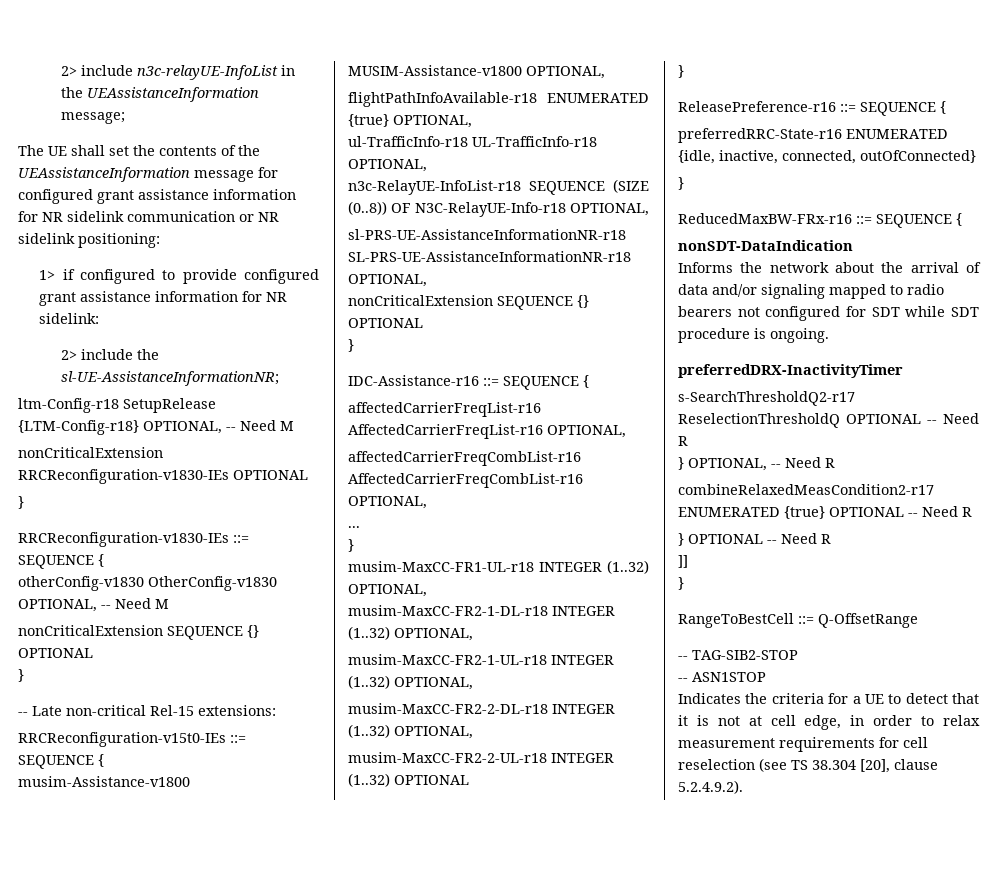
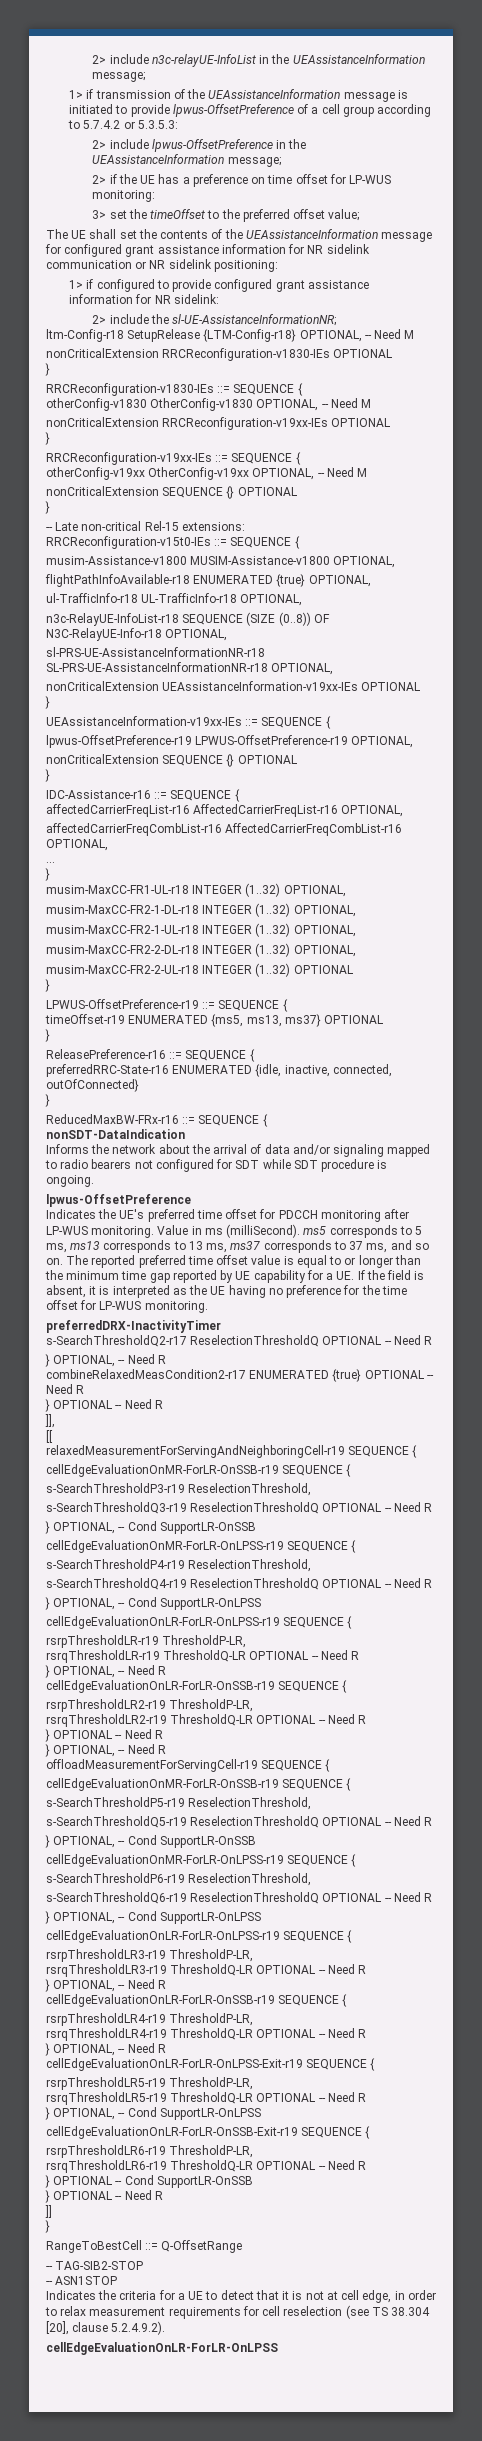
(125, 118) none -> [69,89,408,102] [69,104,432,117] [68,120,178,129] [92,139,307,152] [92,154,281,167] [92,174,392,187] [92,190,156,202] [92,209,360,222] // 1> if transmission of the UEAssistanceInformation message is initiated to provide lpwus-OffsetPreference of a cell group according to 5.7.4.2 or 5.3.5.3: // 2> include lpwus-OffsetPreference in the UEAssistanceInformation message; // 2> if the UE has a preference on time offset for LP-WUS monitoring: // 3> set the timeOffset to the preferred offset value;
(169, 604) none -> [46,417,391,430] [45,432,50,445] [46,452,301,465] [46,467,368,480] // nonCriticalExtension RRCReconfiguration-v19xx-IEs OPTIONAL // } // RRCReconfiguration-v19xx-IEs ::= SEQUENCE { // otherConfig-v19xx OtherConfig-v19xx OPTIONAL, -- Need M
(427, 280) none -> [46,681,421,691] [45,696,50,709] [46,716,331,729] [46,735,414,748] // nonCriticalExtension UEAssistanceInformation-v19xx-IEs OPTIONAL // } // UEAssistanceInformation-v19xx-IEs ::= SEQUENCE { // lpwus-OffsetPreference-r19 LPWUS-OffsetPreference-r19 OPTIONAL,
(684, 71) none -> [46,999,288,1012] [45,1014,384,1027] [45,1029,50,1042] // LPWUS-OffsetPreference-r19 ::= SEQUENCE { // timeOffset-r19 ENUMERATED {ms5, ms13, ms37} OPTIONAL // }
(829, 335) none -> [46,1194,191,1207] [46,1209,410,1222] [46,1224,423,1238] [46,1240,429,1253] [46,1255,421,1268] [45,1270,425,1283] [46,1285,407,1298] [46,1300,208,1313] // lpwus-OffsetPreference // Indicates the UE's preferred time offset for PDCCH monitoring after LP-WUS monitoring. Value in ms (milliSecond). ms5 corresponds to 5 ms, ms13 corresponds to 13 ms, ms37 corresponds to 37 ms, and so on. The reported preferred time offset value is equal to or longer than the minimum time gap reported by UE capability for a UE. If the field is absent, it is interpreted as the UE having no preference for the time offset for LP-WUS monitoring.
(831, 539) none -> [45,1414,55,1428] [46,1430,53,1443] [46,1445,418,1458] [46,1464,352,1477] [46,1483,312,1496] [46,1502,433,1514] [45,1521,256,1534] [46,1540,357,1553] [46,1559,312,1572] [46,1578,433,1590] [45,1597,261,1610] [46,1616,353,1629] [46,1635,247,1648] [46,1650,360,1663] [45,1665,166,1678] [46,1680,348,1693] [46,1699,254,1712] [46,1714,367,1727] [45,1729,163,1742] [45,1744,166,1757] [46,1759,331,1772] [46,1778,352,1791] [46,1797,312,1810] [46,1816,433,1828] [45,1835,256,1848] [46,1854,357,1867] [46,1873,312,1886] [46,1892,433,1904] [45,1911,261,1924] [46,1930,353,1943] [46,1949,254,1962] [46,1964,367,1977] [45,1979,166,1992] [46,1994,348,2007] [46,2013,254,2026] [46,2028,367,2041] [45,2043,166,2056] [46,2058,376,2071] [46,2077,254,2090] [46,2092,367,2105] [45,2107,261,2120] [46,2126,371,2139] [46,2145,254,2158] [46,2160,367,2173] [45,2175,253,2188] [45,2190,163,2203] // ]], // [[ // relaxedMeasurementForServingAndNeighboringCell-r19 SEQUENCE { // cellEdgeEvaluationOnMR-ForLR-OnSSB-r19 SEQUENCE { // s-SearchThresholdP3-r19 ReselectionThreshold, // s-SearchThresholdQ3-r19 ReselectionThresholdQ OPTIONAL -- Need R // } OPTIONAL, -- Cond SupportLR-OnSSB // cellEdgeEvaluationOnMR-ForLR-OnLPSS-r19 SEQUENCE { // s-SearchThresholdP4-r19 ReselectionThreshold, // s-SearchThresholdQ4-r19 ReselectionThresholdQ OPTIONAL -- Need R // } OPTIONAL, -- Cond SupportLR-OnLPSS // cellEdgeEvaluationOnLR-ForLR-OnLPSS-r19 SEQUENCE { // rsrpThresholdLR-r19 ThresholdP-LR, // rsrqThresholdLR-r19 ThresholdQ-LR OPTIONAL -- Need R // } OPTIONAL, -- Need R // cellEdgeEvaluationOnLR-ForLR-OnSSB-r19 SEQUENCE { // rsrpThresholdLR2-r19 ThresholdP-LR, // rsrqThresholdLR2-r19 ThresholdQ-LR OPTIONAL -- Need R // } OPTIONAL -- Need R // } OPTIONAL, -- Need R // offloadMeasurementForServingCell-r19 SEQUENCE { // cellEdgeEvaluationOnMR-ForLR-OnSSB-r19 SEQUENCE { // s-SearchThresholdP5-r19 ReselectionThreshold, // s-SearchThresholdQ5-r19 ReselectionThresholdQ OPTIONAL -- Need R // } OPTIONAL, -- Cond SupportLR-OnSSB // cellEdgeEvaluationOnMR-ForLR-OnLPSS-r19 SEQUENCE { // s-SearchThresholdP6-r19 ReselectionThreshold, // s-SearchThresholdQ6-r19 ReselectionThresholdQ OPTIONAL -- Need R // } OPTIONAL, -- Cond SupportLR-OnLPSS // cellEdgeEvaluationOnLR-ForLR-OnLPSS-r19 SEQUENCE { // rsrpThresholdLR3-r19 ThresholdP-LR, // rsrqThresholdLR3-r19 ThresholdQ-LR OPTIONAL -- Need R // } OPTIONAL, -- Need R // cellEdgeEvaluationOnLR-ForLR-OnSSB-r19 SEQUENCE { // rsrpThresholdLR4-r19 ThresholdP-LR, // rsrqThresholdLR4-r19 ThresholdQ-LR OPTIONAL -- Need R // } OPTIONAL, -- Need R // cellEdgeEvaluationOnLR-ForLR-OnLPSS-Exit-r19 SEQUENCE { // rsrpThresholdLR5-r19 ThresholdP-LR, // rsrqThresholdLR5-r19 ThresholdQ-LR OPTIONAL -- Need R // } OPTIONAL, -- Cond SupportLR-OnLPSS // cellEdgeEvaluationOnLR-ForLR-OnSSB-Exit-r19 SEQUENCE { // rsrpThresholdLR6-r19 ThresholdP-LR, // rsrqThresholdLR6-r19 ThresholdQ-LR OPTIONAL -- Need R // } OPTIONAL -- Cond SupportLR-OnSSB // } OPTIONAL -- Need R
(743, 787) none -> [46,2342,278,2355] // cellEdgeEvaluationOnLR-ForLR-OnLPSS

